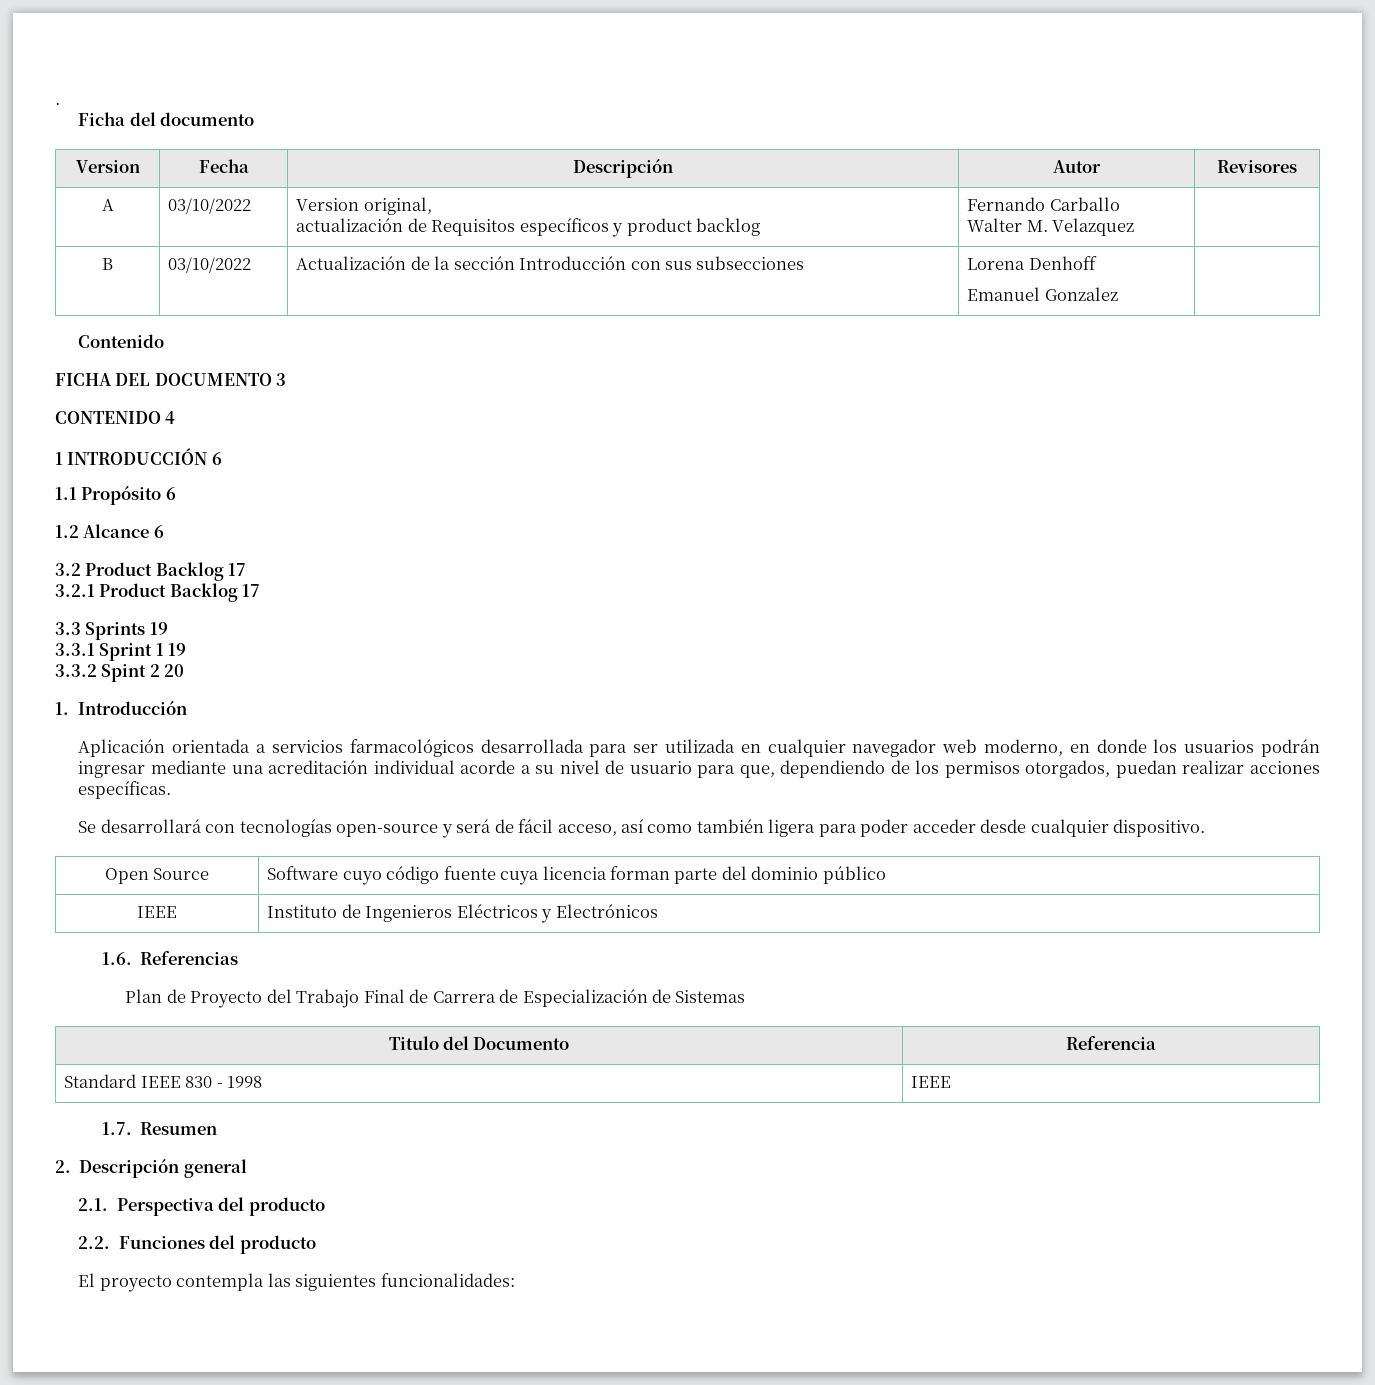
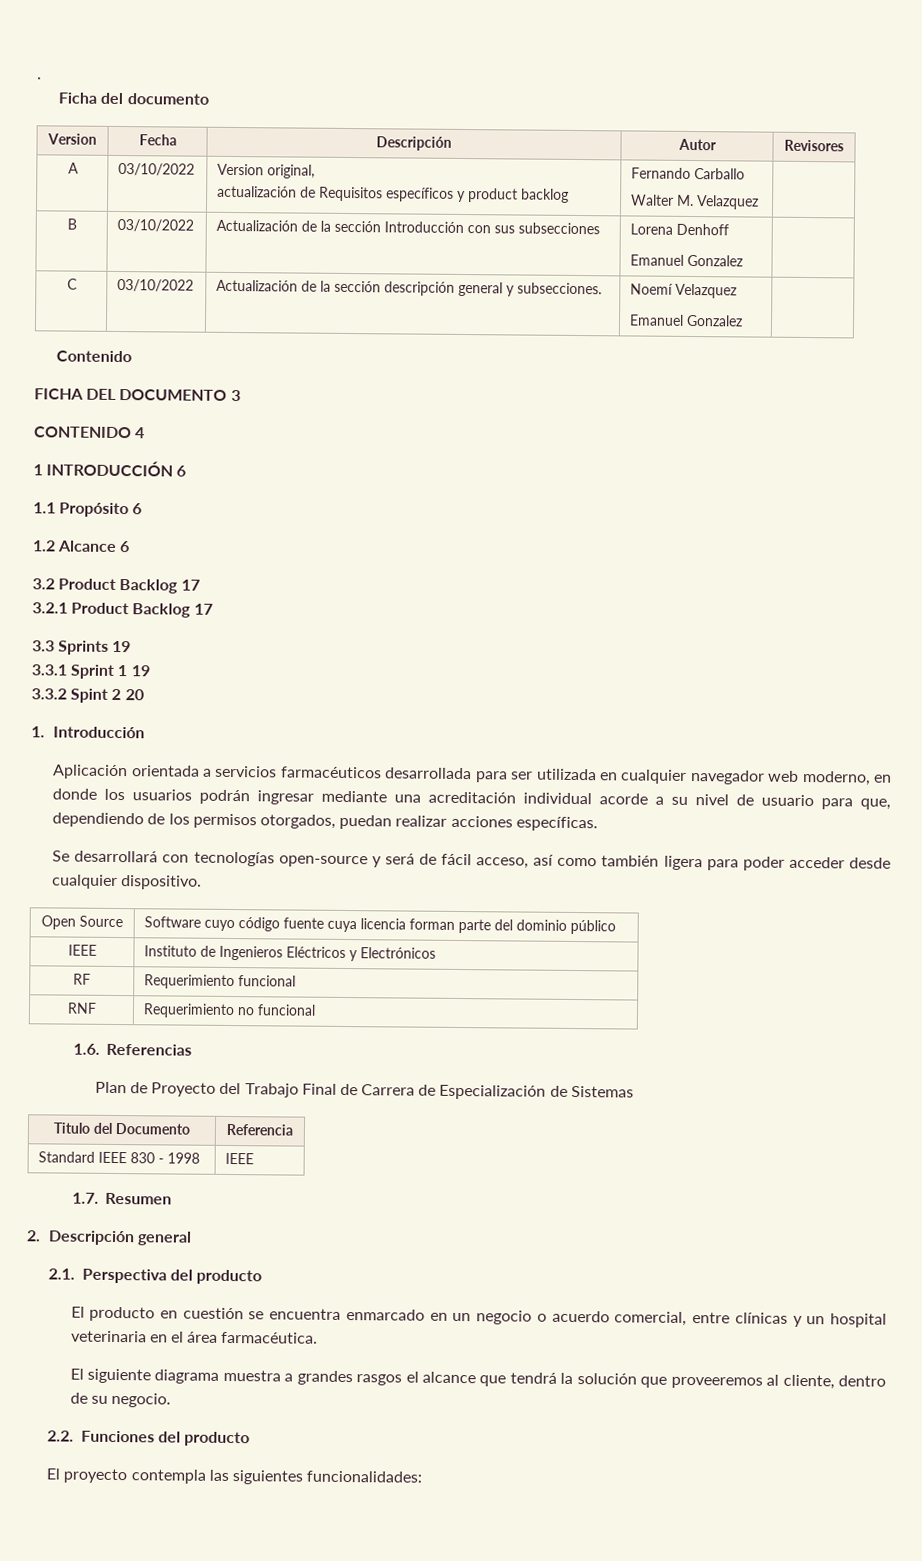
(1118, 294) none -> [66,278,78,290] [117,278,195,292] [216,279,603,297] [630,283,738,299] [629,314,744,327] // C | 03/10/2022 | Actualización de la sección descripción general y subsecciones. | Noemí Velazquez // Emanuel Gonzalez |
[349,739,474,757] farmacológicos -> [280,766,382,779] farmacéuticos
(658, 911) none -> [73,973,91,985] [144,974,297,990] [66,1002,97,1014] [143,1003,317,1019] // RF | Requerimiento funcional // RNF | Requerimiento no funcional
(325, 1206) none -> [70,1306,888,1328] [70,1330,319,1344] [69,1368,886,1390] [69,1392,171,1408] // El producto en cuestión se encuentra enmarcado en un negocio o acuerdo comercial, entre clínicas y un hospital veterinaria en el área farmacéutica. // El siguiente diagrama muestra a grandes rasgos el alcance que tendrá la solución que proveeremos al cliente, dentro de su negocio.

